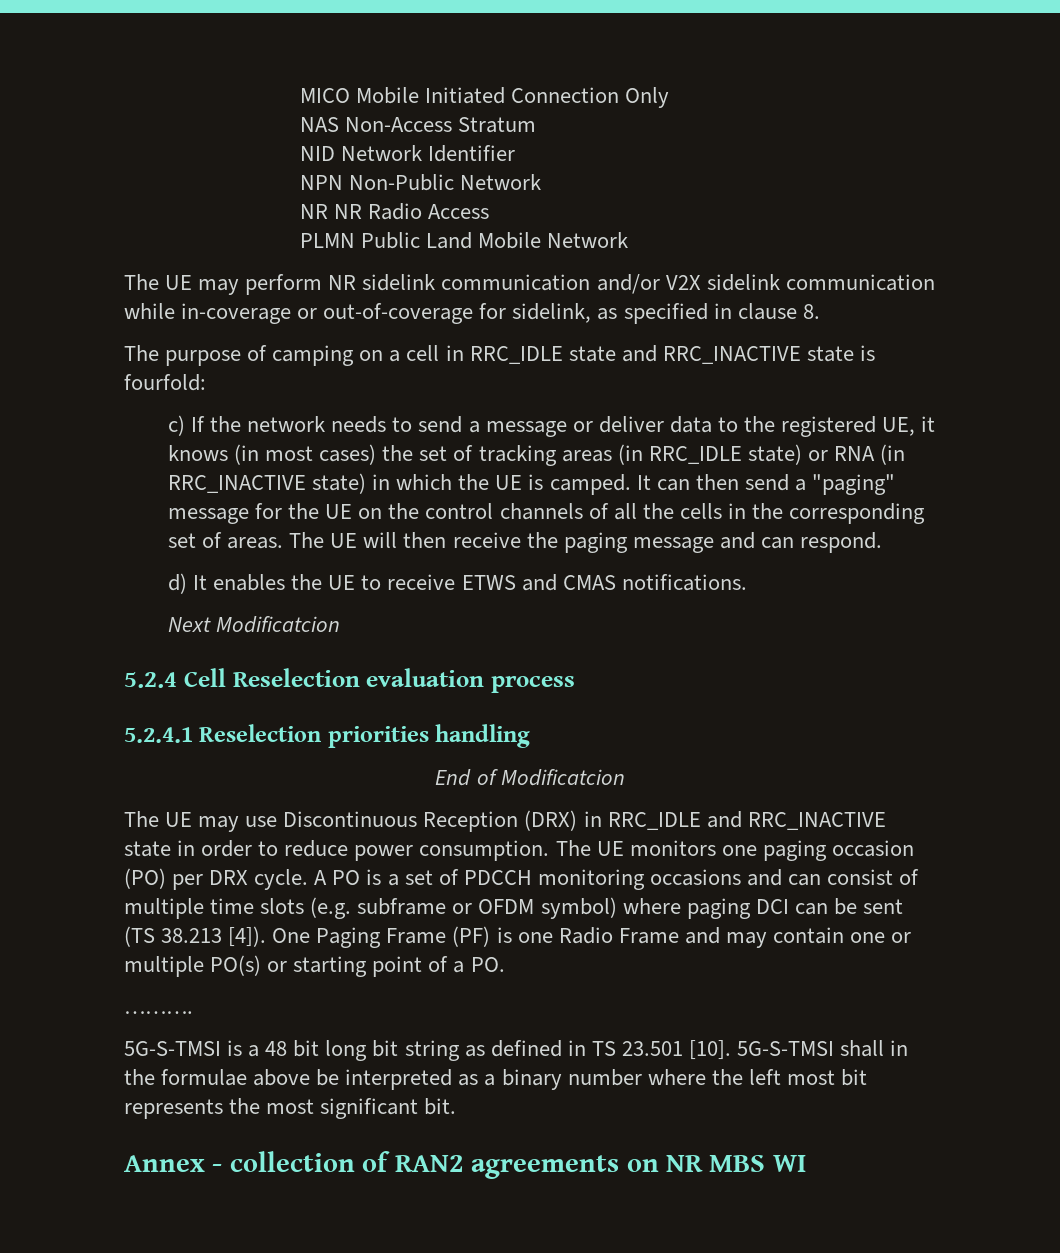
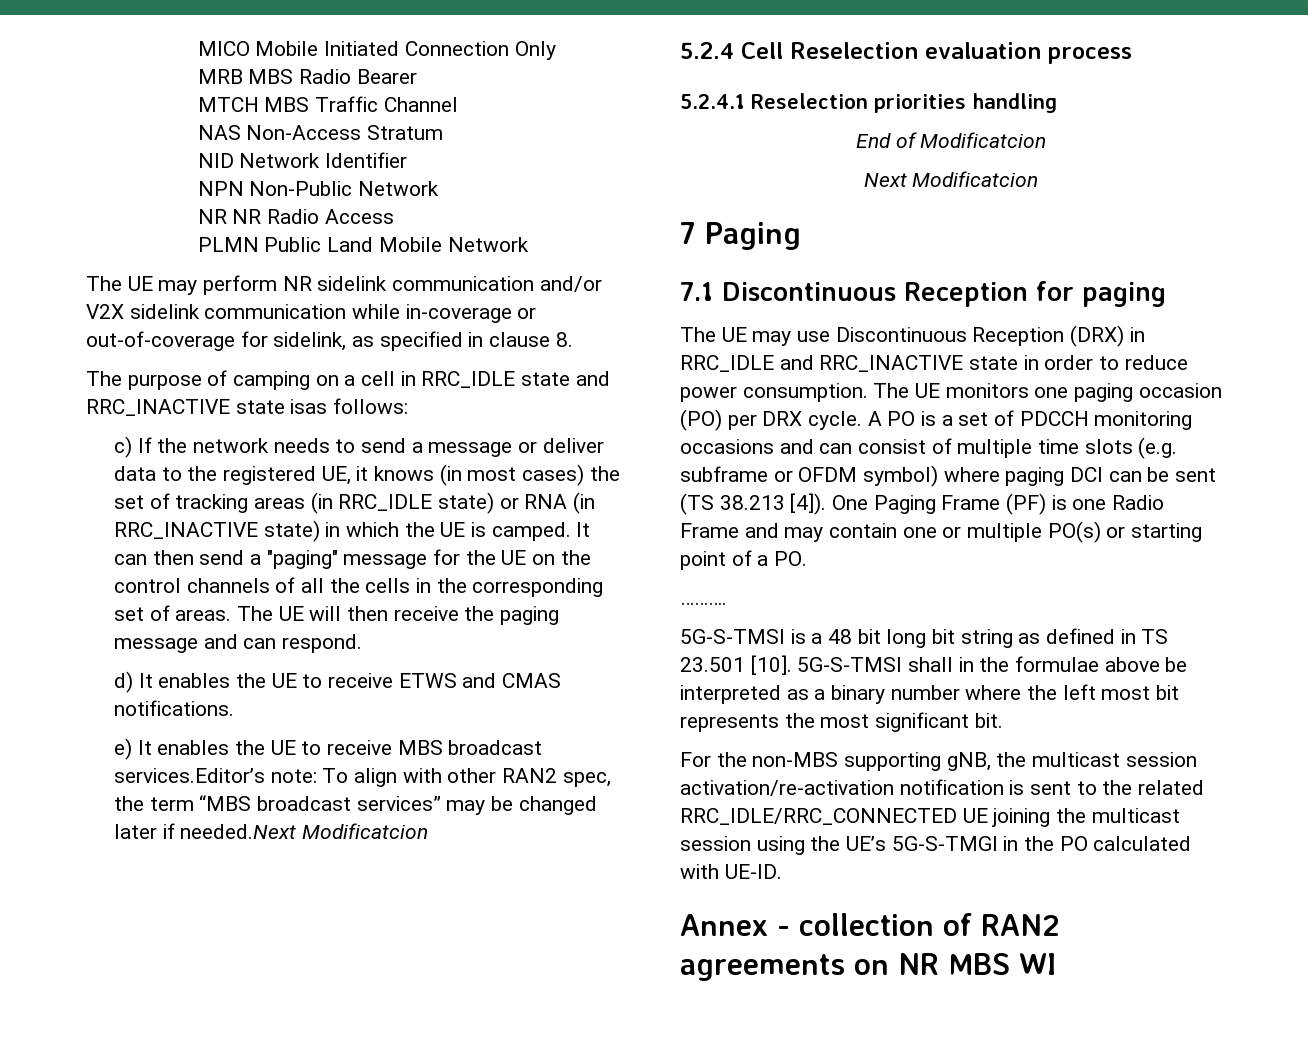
(670, 97) none -> [197,69,417,84] [197,96,458,112] // MRB MBS Radio Bearer // MTCH MBS Traffic Channel
[859,345,875,361] [124,374,206,391] is fourfold: -> [290,398,409,414] isas follows:
[168,617,212,632] Next -> [113,738,543,760] [113,768,611,787] [113,795,597,815] [113,823,297,839] e) It enables the UE to receive MBS broadcast services.Editor’s note: To align with other RAN2 spec, the term “MBS broadcast services” may be changed later if needed.Next
(625, 777) none -> [863,171,1039,187] [680,222,801,250] [680,281,1166,307] // Next Modificatcion // 7 Paging // 7.1 Discontinuous Reception for paging
(457, 1106) none -> [680,752,1197,771] [680,779,1205,796] [680,808,1180,827] [680,836,1192,855] [680,864,782,879] // For the non-MBS supporting gNB, the multicast session activation/re-activation notification is sent to the related RRC_IDLE/RRC_CONNECTED UE joining the multicast session using the UE’s 5G-S-TMGI in the PO calculated with UE-ID.

